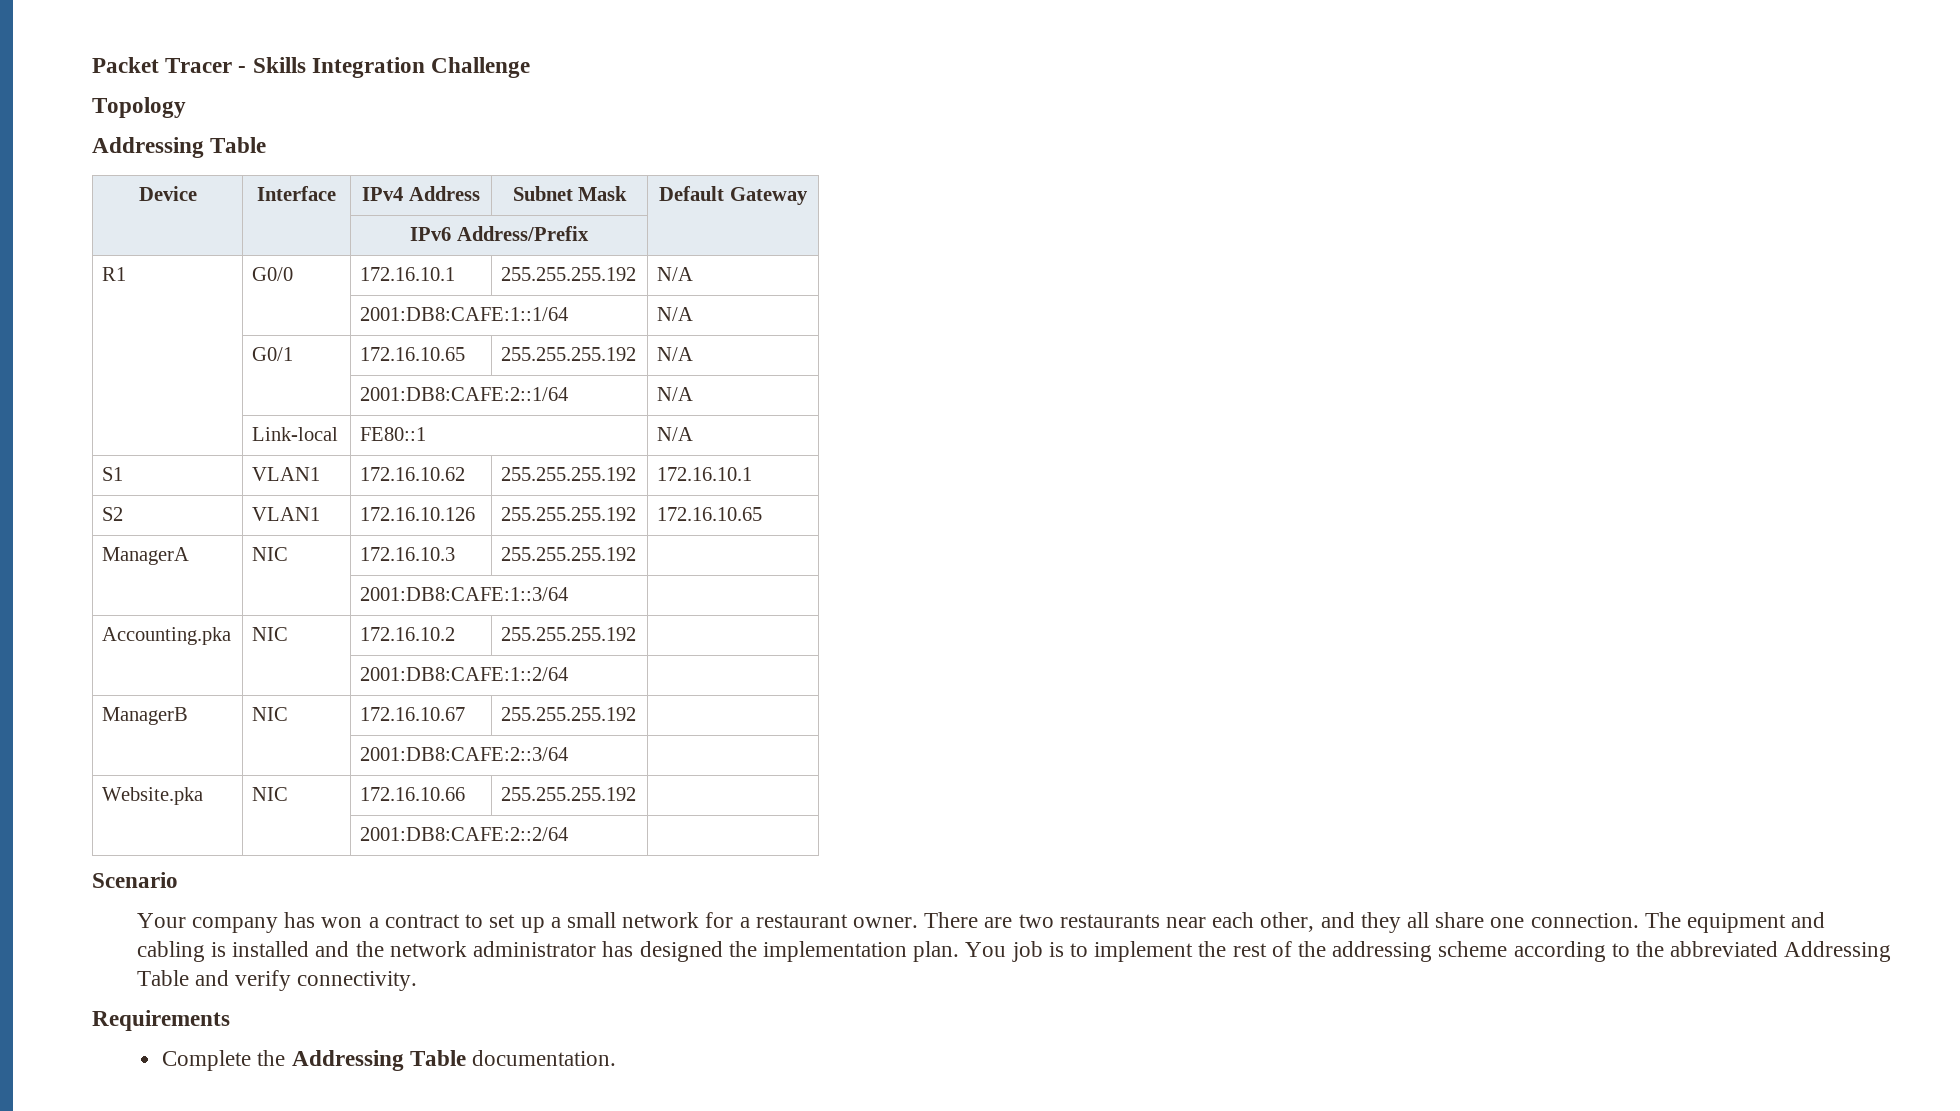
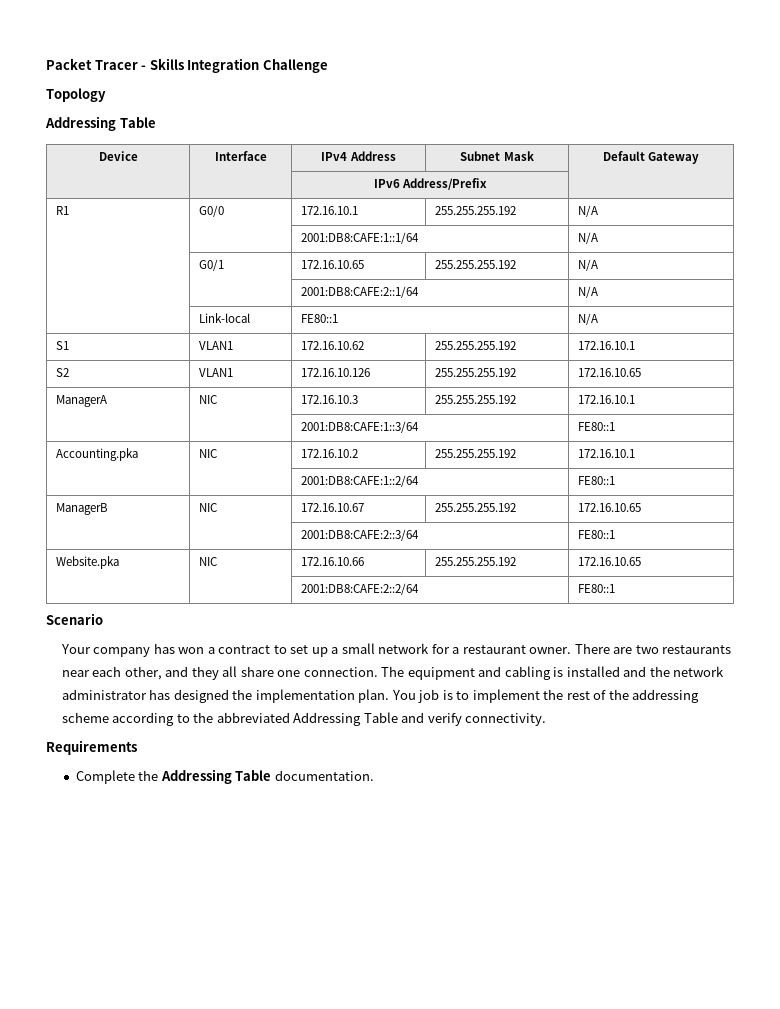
(637, 554) none -> [578,395,636,404] 172.16.10.1
(569, 594) none -> [578,422,616,431] FE80::1
(637, 634) none -> [578,449,636,458] 172.16.10.1
(569, 674) none -> [578,476,616,485] FE80::1
(637, 714) none -> [578,503,642,512] 172.16.10.65
(569, 754) none -> [578,530,616,539] FE80::1
(637, 794) none -> [578,557,642,566] 172.16.10.65
(569, 834) none -> [578,584,616,593] FE80::1

